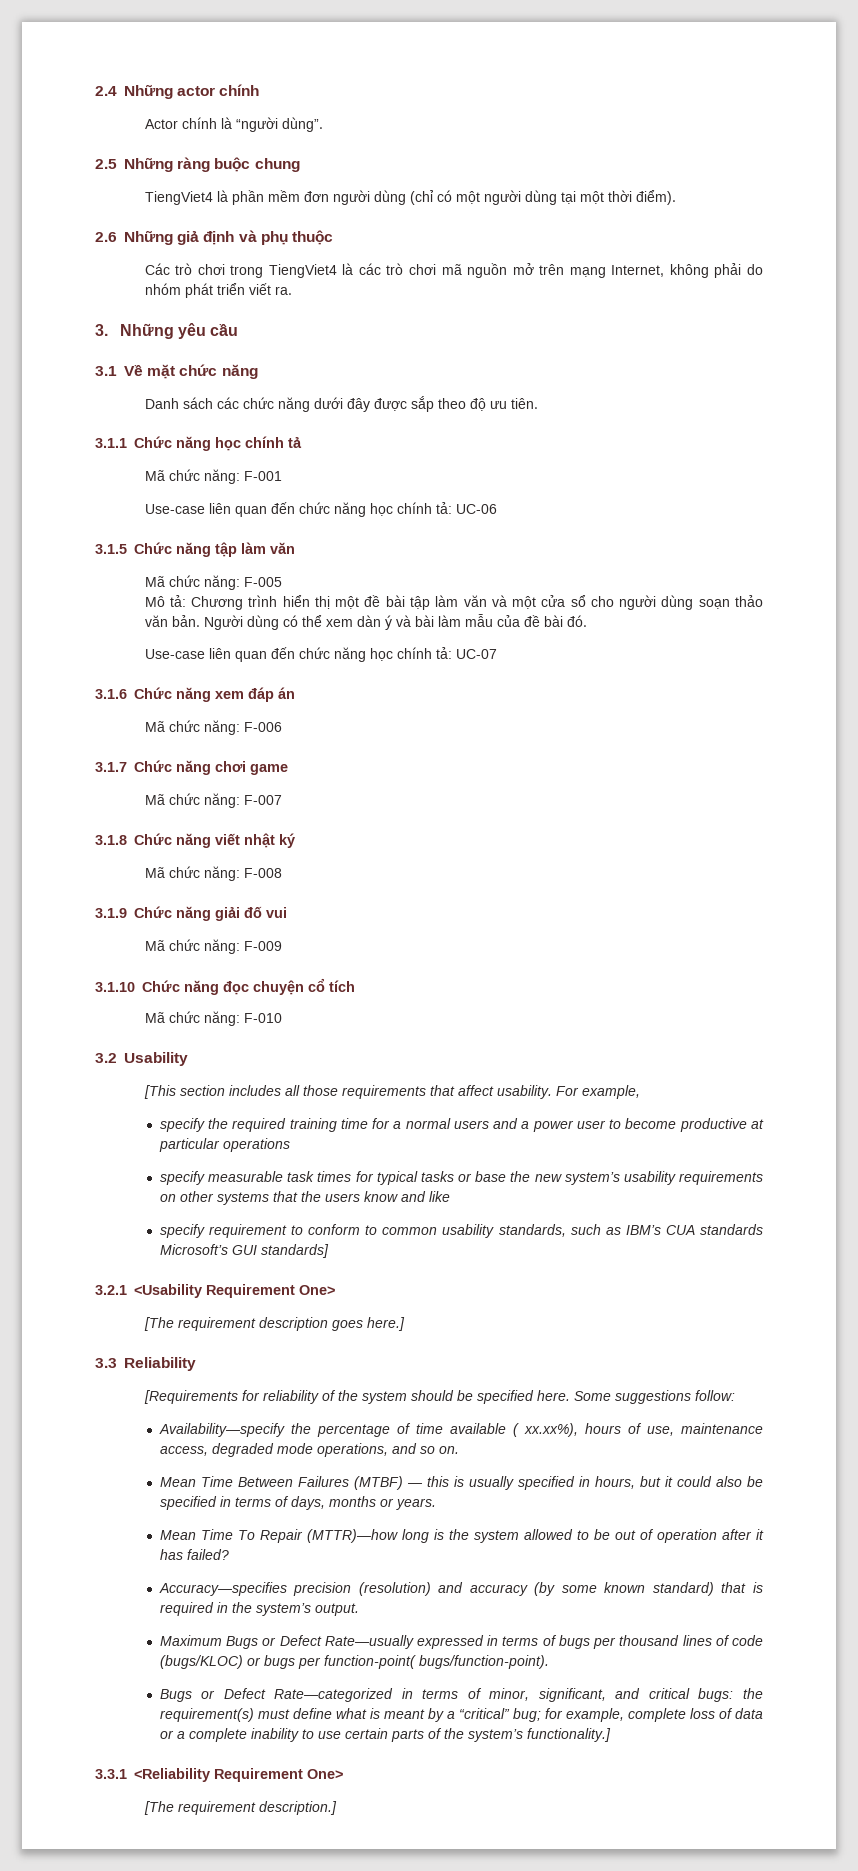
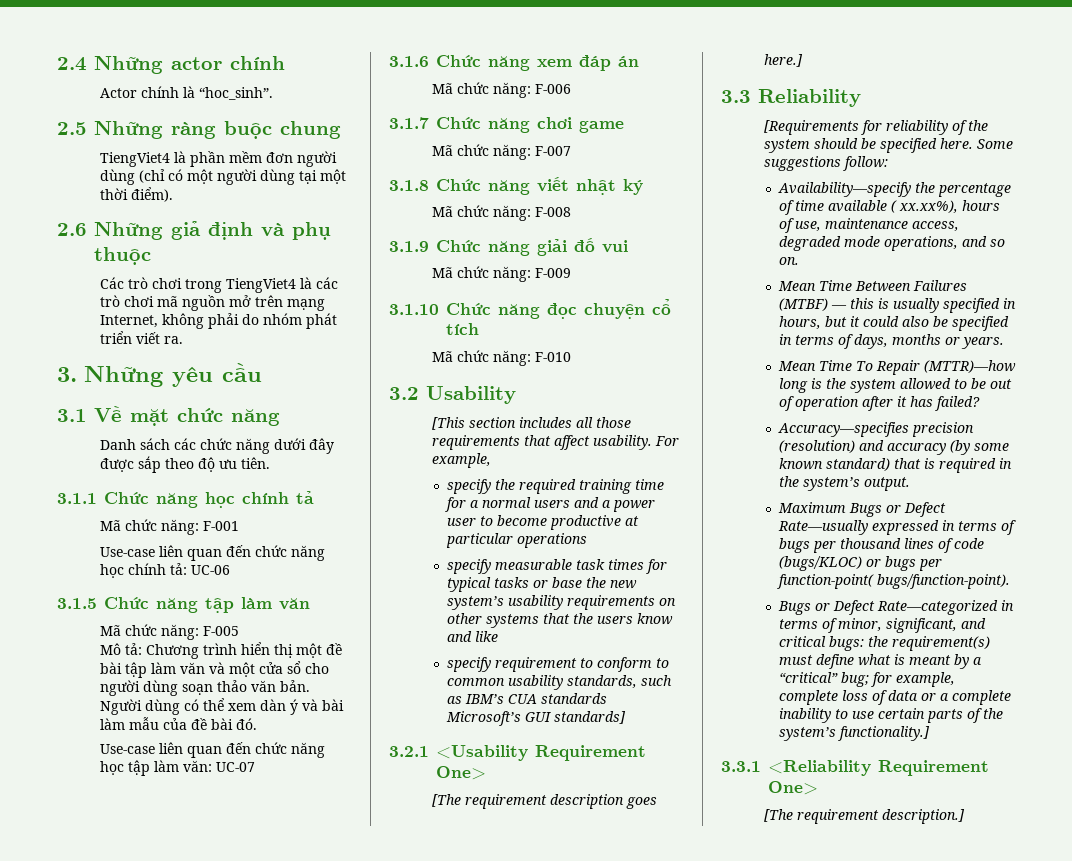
[235,117,323,132] “người dùng”. -> [198,87,273,100] “hoc_sinh”.
[396,647,452,659] chính tả: -> [127,760,212,776] tập làm văn:

